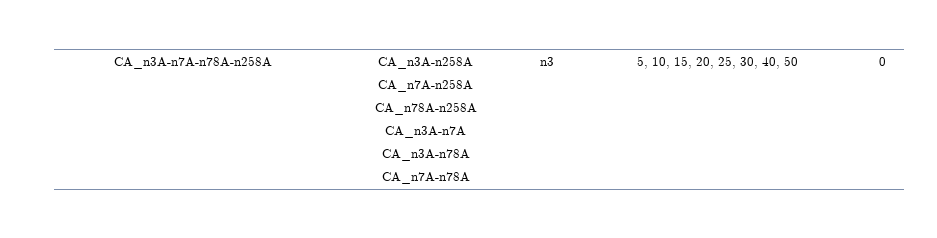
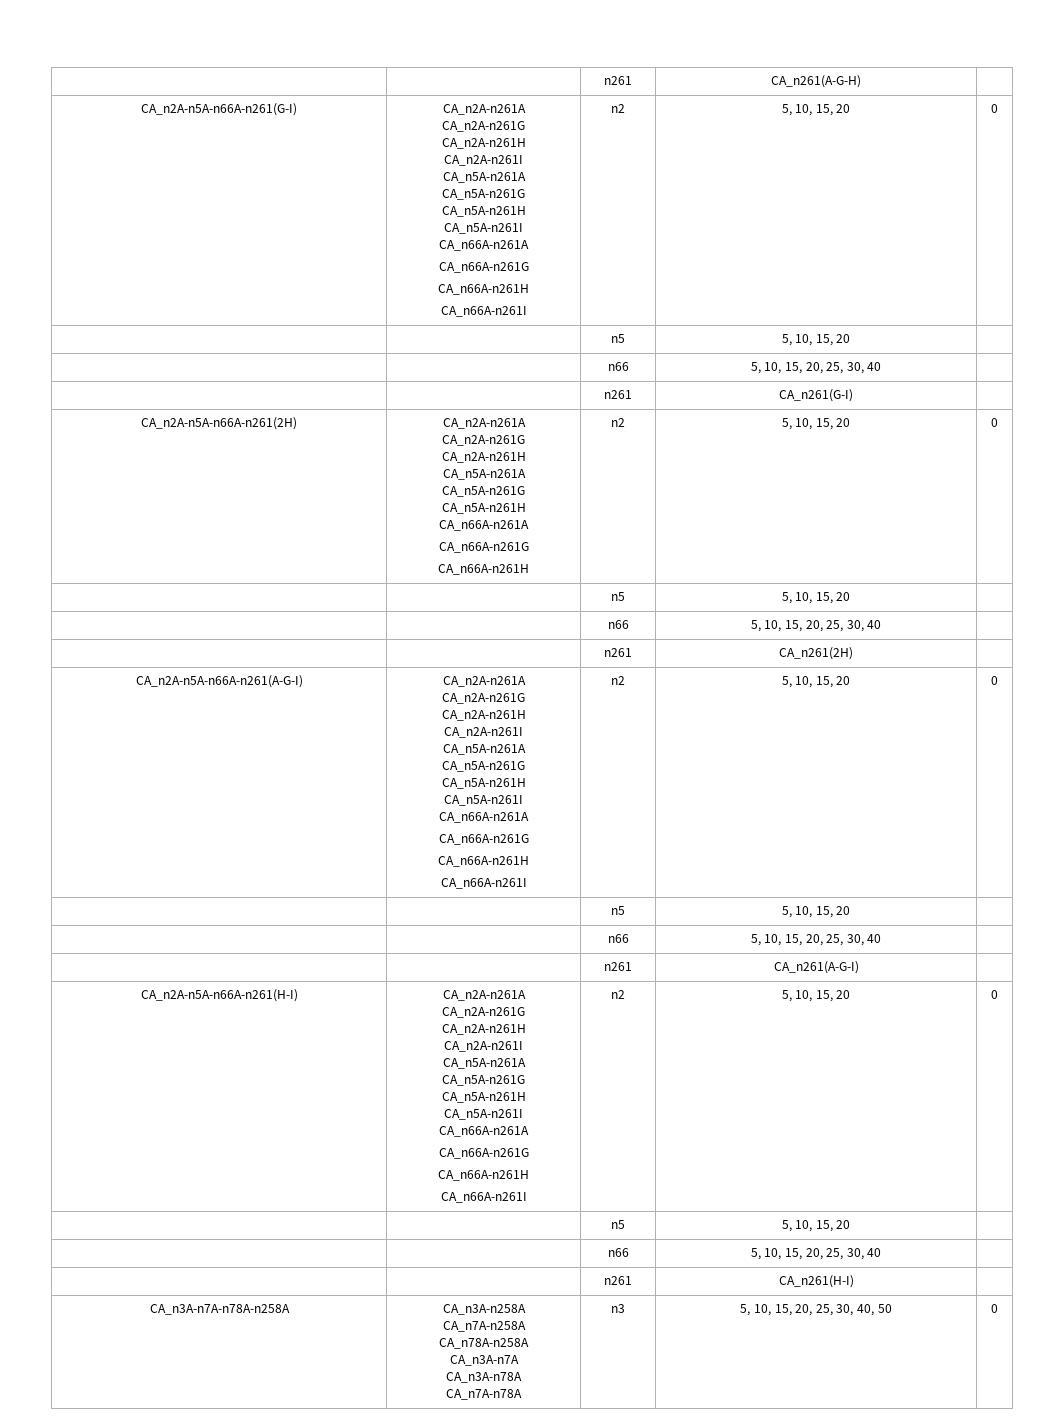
(113, 62) none -> [604,76,632,85] [771,75,861,88] [141,103,297,116] [442,104,526,115] [442,121,525,132] [441,138,526,149] [444,155,523,166] [442,172,526,183] [442,189,525,200] [441,206,526,217] [444,223,523,234] [439,240,529,251] [438,262,529,273] [438,284,529,295] [440,306,527,317] [611,104,625,113] [781,104,851,116] [991,104,998,113] [611,334,625,343] [781,334,851,346] [607,362,629,371] [750,362,882,374] [604,390,632,399] [779,389,853,402] [141,417,297,430] [442,418,526,429] [442,435,525,446] [441,452,526,463] [442,469,526,480] [442,486,525,497] [441,503,526,514] [439,520,529,531] [438,542,529,553] [438,564,529,575] [611,418,625,427] [781,418,851,430] [991,418,998,427] [611,592,625,601] [781,592,851,604] [607,620,629,629] [750,620,882,632] [604,648,632,657] [779,647,853,660] [135,675,303,688] [442,676,526,687] [442,693,525,704] [441,710,526,721] [444,727,523,738] [442,744,526,755] [442,761,525,772] [441,778,526,789] [444,795,523,806] [439,812,529,823] [438,834,529,845] [438,856,529,867] [440,878,527,889] [611,676,625,685] [781,676,851,688] [991,676,998,685] [611,906,625,915] [781,906,851,918] [607,934,629,943] [750,934,882,946] [604,962,632,971] [773,961,859,974] [140,989,298,1002] [442,990,526,1001] [442,1007,525,1018] [441,1024,526,1035] [444,1041,523,1052] [442,1058,526,1069] [442,1075,525,1086] [441,1092,526,1103] [444,1109,523,1120] [439,1126,529,1137] [438,1148,529,1159] [438,1170,529,1181] [440,1192,527,1203] [611,990,625,999] [781,990,851,1002] [991,990,998,999] [611,1220,625,1229] [781,1220,851,1232] [607,1248,629,1257] [750,1248,882,1260] [604,1276,632,1285] [778,1275,854,1288] | | n261 | CA_n261(A-G-H) | // CA_n2A-n5A-n66A-n261(G-I) | CA_n2A-n261A // CA_n2A-n261G // CA_n2A-n261H // CA_n2A-n261I // CA_n5A-n261A // CA_n5A-n261G // CA_n5A-n261H // CA_n5A-n261I // CA_n66A-n261A // CA_n66A-n261G // CA_n66A-n261H // CA_n66A-n261I | n2 | 5, 10, 15, 20 | 0 // | | n5 | 5, 10, 15, 20 | // | | n66 | 5, 10, 15, 20, 25, 30, 40 | // | | n261 | CA_n261(G-I) | // CA_n2A-n5A-n66A-n261(2H) | CA_n2A-n261A // CA_n2A-n261G // CA_n2A-n261H // CA_n5A-n261A // CA_n5A-n261G // CA_n5A-n261H // CA_n66A-n261A // CA_n66A-n261G // CA_n66A-n261H | n2 | 5, 10, 15, 20 | 0 // | | n5 | 5, 10, 15, 20 | // | | n66 | 5, 10, 15, 20, 25, 30, 40 | // | | n261 | CA_n261(2H) | // CA_n2A-n5A-n66A-n261(A-G-I) | CA_n2A-n261A // CA_n2A-n261G // CA_n2A-n261H // CA_n2A-n261I // CA_n5A-n261A // CA_n5A-n261G // CA_n5A-n261H // CA_n5A-n261I // CA_n66A-n261A // CA_n66A-n261G // CA_n66A-n261H // CA_n66A-n261I | n2 | 5, 10, 15, 20 | 0 // | | n5 | 5, 10, 15, 20 | // | | n66 | 5, 10, 15, 20, 25, 30, 40 | // | | n261 | CA_n261(A-G-I) | // CA_n2A-n5A-n66A-n261(H-I) | CA_n2A-n261A // CA_n2A-n261G // CA_n2A-n261H // CA_n2A-n261I // CA_n5A-n261A // CA_n5A-n261G // CA_n5A-n261H // CA_n5A-n261I // CA_n66A-n261A // CA_n66A-n261G // CA_n66A-n261H // CA_n66A-n261I | n2 | 5, 10, 15, 20 | 0 // | | n5 | 5, 10, 15, 20 | // | | n66 | 5, 10, 15, 20, 25, 30, 40 | // | | n261 | CA_n261(H-I) | //

